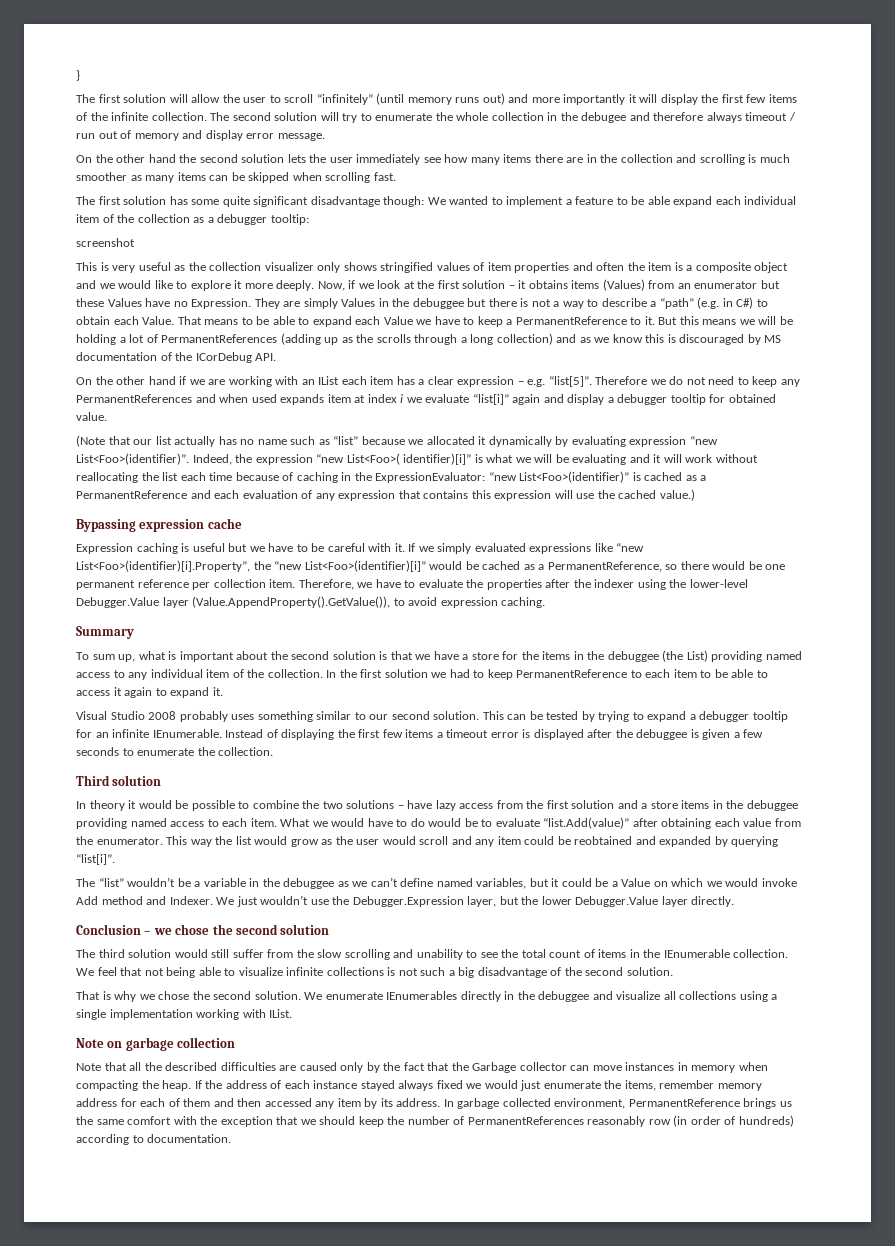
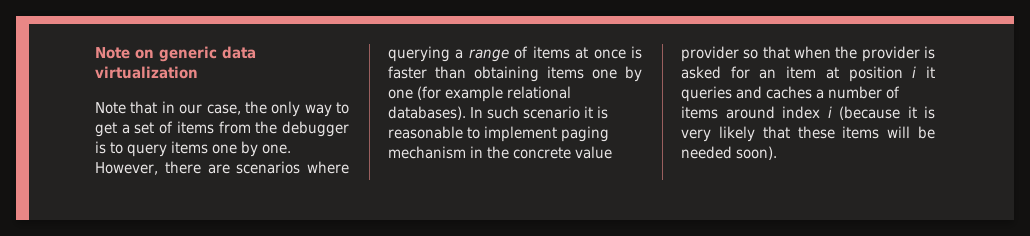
[76,70,80,81] [76,93,797,105] [76,112,796,123] [76,130,325,141] [76,154,790,165] [76,172,396,183] [76,196,797,207] [76,214,309,225] [76,238,135,247] [76,262,789,273] [76,279,780,291] [76,297,768,309] [76,316,793,327] [76,333,782,345] [76,352,277,363] [76,376,800,387] [76,394,776,405] [76,412,107,421] [76,435,718,447] [76,453,758,465] [76,471,707,483] [76,489,695,501] [76,518,242,532] [76,543,645,554] [76,560,786,572] [76,579,748,590] [76,596,546,608] [76,626,134,639] [76,650,802,662] [76,669,768,680] [76,687,223,698] [76,711,788,722] [76,729,764,740] [76,747,274,756] [76,775,162,786] [76,800,798,811] [76,817,801,829] [76,836,779,847] [76,854,115,865] [76,877,797,889] [76,895,735,907] [76,924,330,935] [76,949,789,960] [76,967,673,978] [76,991,778,1002] [76,1009,293,1020] [76,1037,236,1051] [76,1062,768,1073] [76,1080,762,1091] [76,1098,792,1109] [76,1115,794,1127] [76,1134,232,1145] } // The first solution will allow the user to scroll “infinitely” (until memory runs out) and more importantly it will display the first few items of the infinite collection. The second solution will try to enumerate the whole collection in the debugee and therefore always timeout / run out of memory and display error message. // On the other hand the second solution lets the user immediately see how many items there are in the collection and scrolling is much smoother as many items can be skipped when scrolling fast. // The first solution has some quite significant disadvantage though: We wanted to implement a feature to be able expand each individual item of the collection as a debugger tooltip: // screenshot // This is very useful as the collection visualizer only shows stringified values of item properties and often the item is a composite object and we would like to explore it more deeply. Now, if we look at the first solution – it obtains items (Values) from an enumerator but these Values have no Expression. They are simply Values in the debuggee but there is not a way to describe a “path” (e.g. in C#) to obtain each Value. That means to be able to expand each Value we have to keep a PermanentReference to it. But this means we will be holding a lot of PermanentReferences (adding up as the scrolls through a long collection) and as we know this is discouraged by MS documentation of the ICorDebug API. // On the other hand if we are working with an IList each item has a clear expression – e.g. “list[5]”. Therefore we do not need to keep any PermanentReferences and when used expands item at index i we evaluate “list[i]” again and display a debugger tooltip for obtained value. // (Note that our list actually has no name such as “list” because we allocated it dynamically by evaluating expression “new List<Foo>(identifier)”. Indeed, the expression “new List<Foo>( identifier)[i]” is what we will be evaluating and it will work without reallocating the list each time because of caching in the ExpressionEvaluator: “new List<Foo>(identifier)” is cached as a PermanentReference and each evaluation of any expression that contains this expression will use the cached value.) // Bypassing expression cache // Expression caching is useful but we have to be careful with it. If we simply evaluated expressions like “new List<Foo>(identifier)[i].Property”, the “new List<Foo>(identifier)[i]” would be cached as a PermanentReference, so there would be one permanent reference per collection item. Therefore, we have to evaluate the properties after the indexer using the lower-level Debugger.Value layer (Value.AppendProperty().GetValue()), to avoid expression caching. // Summary // To sum up, what is important about the second solution is that we have a store for the items in the debuggee (the List) providing named access to any individual item of the collection. In the first solution we had to keep PermanentReference to each item to be able to access it again to expand it. // Visual Studio 2008 probably uses something similar to our second solution. This can be tested by trying to expand a debugger tooltip for an infinite IEnumerable. Instead of displaying the first few items a timeout error is displayed after the debuggee is given a few seconds to enumerate the collection. // Third solution // In theory it would be possible to combine the two solutions – have lazy access from the first solution and a store items in the debuggee providing named access to each item. What we would have to do would be to evaluate “list.Add(value)” after obtaining each value from the enumerator. This way the list would grow as the user would scroll and any item could be reobtained and expanded by querying “list[i]”. // The “list” wouldn’t be a variable in the debuggee as we can’t define named variables, but it could be a Value on which we would invoke Add method and Indexer. We just wouldn’t use the Debugger.Expression layer, but the lower Debugger.Value layer directly. // Conclusion – we chose the second solution // The third solution would still suffer from the slow scrolling and unability to see the total count of items in the IEnumerable collection. We feel that not being able to visualize infinite collections is not such a big disadvantage of the second solution. // That is why we chose the second solution. We enumerate IEnumerables directly in the debuggee and visualize all collections using a single implementation working with IList. // Note on garbage collection // Note that all the described difficulties are caused only by the fact that the Garbage collector can move instances in memory when compacting the heap. If the address of each instance stayed always fixed we would just enumerate the items, remember memory address for each of them and then accessed any item by its address. In garbage collected environment, PermanentReference brings us the same comfort with the exception that we should keep the number of PermanentReferences reasonably row (in order of hundreds) according to documentation. -> [95,46,256,62] [95,66,198,79] [95,101,349,117] [95,121,350,137] [95,141,292,157] [95,161,349,175] [388,46,642,62] [388,66,642,82] [388,86,572,102] [388,106,609,120] [388,126,610,142] [388,146,613,159] [681,46,935,62] [681,66,935,82] [681,86,901,102] [681,106,935,120] [681,126,935,142] [681,146,778,160] Note on generic data virtualization // Note that in our case, the only way to get a set of items from the debugger is to query items one by one. However, there are scenarios where querying a range of items at once is faster than obtaining items one by one (for example relational databases). In such scenario it is reasonable to implement paging mechanism in the concrete value provider so that when the provider is asked for an item at position i it queries and caches a number of items around index i (because it is very likely that these items will be needed soon).

